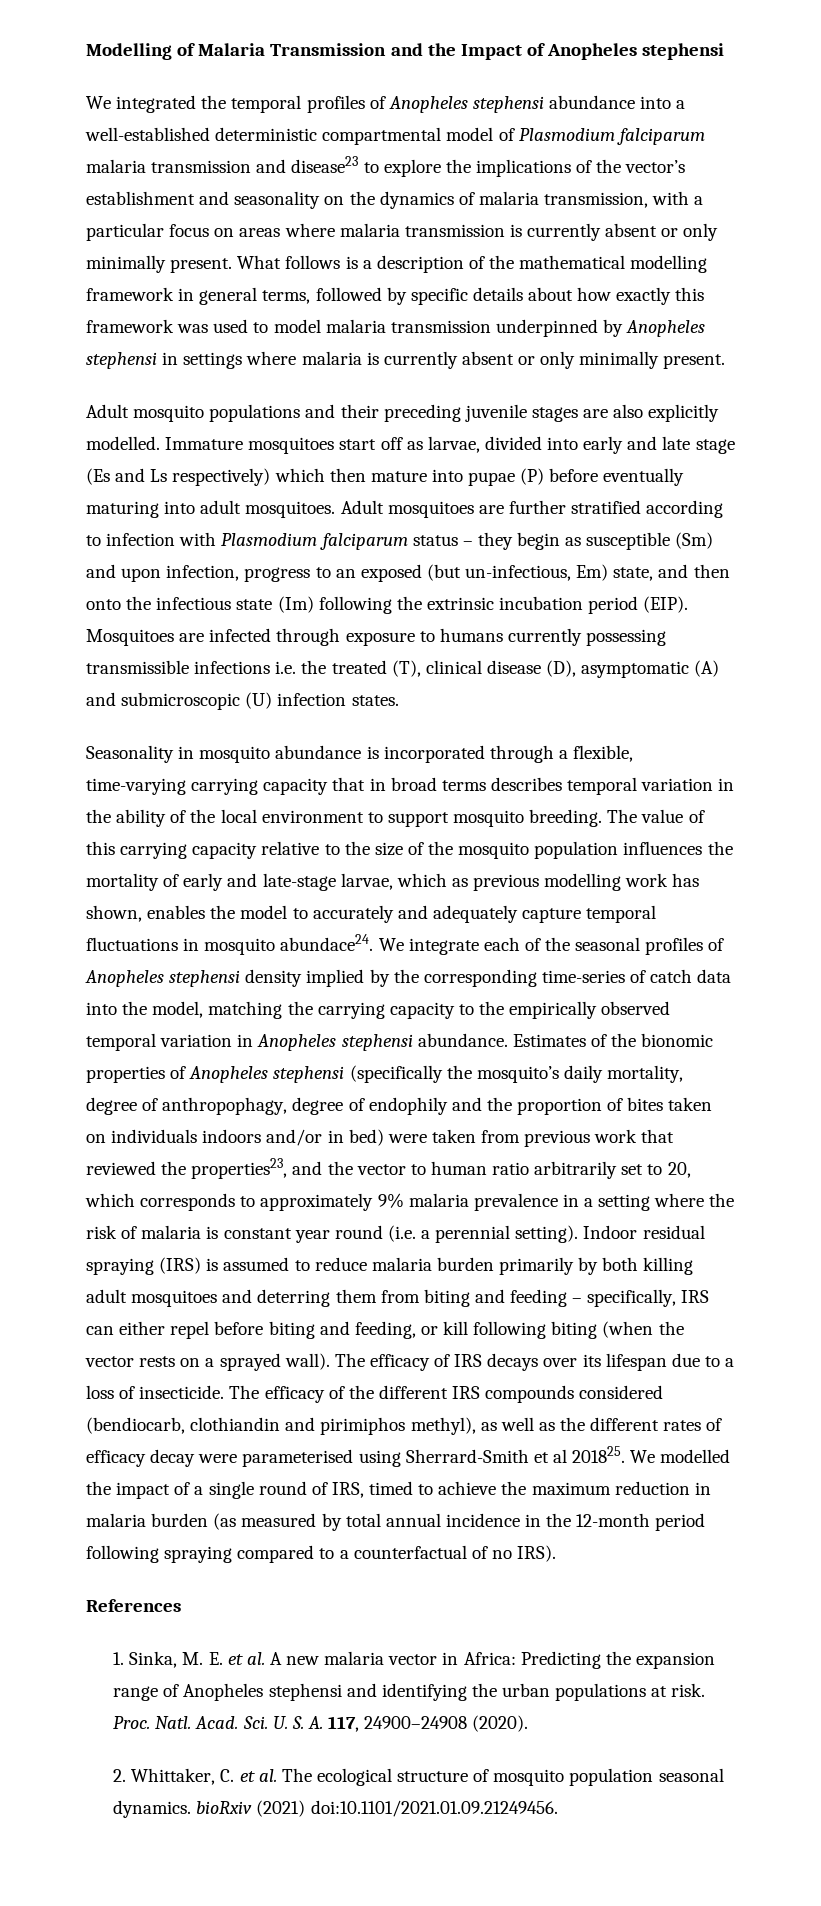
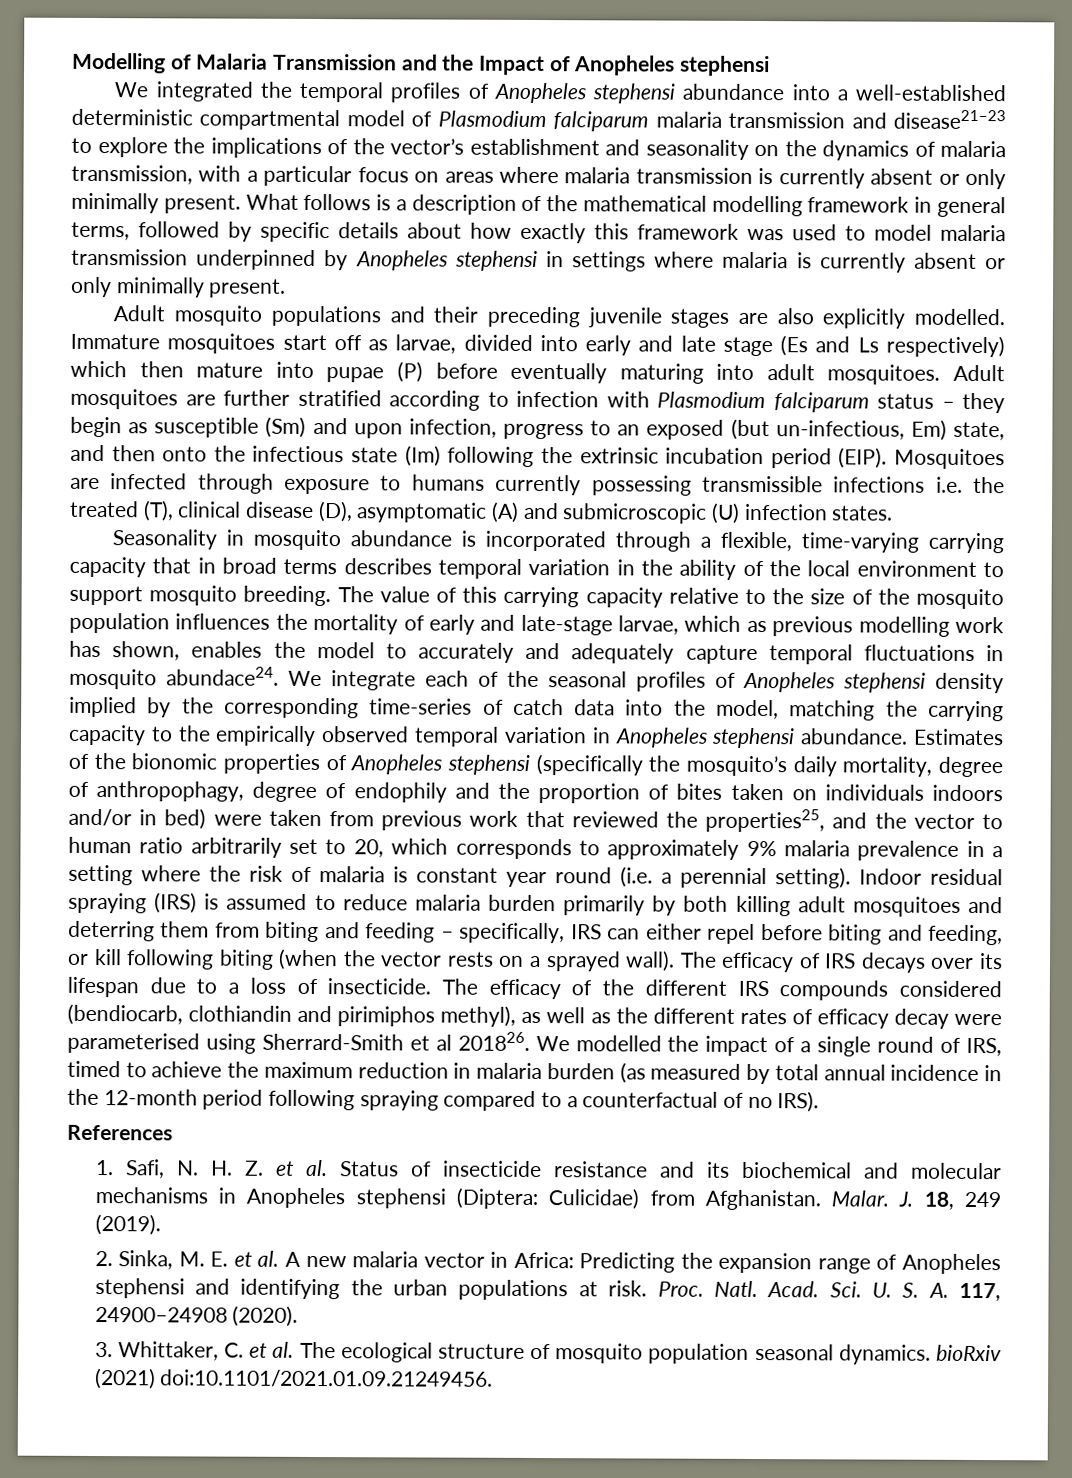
[291,156,359,173] disease23 -> [893,109,1007,130] disease21–23
[191,1158,288,1179] properties23, -> [705,808,826,833] properties25,
[572,1446,626,1463] 201825. -> [457,1031,530,1051] 201826.
(125, 1658) none -> [125,1159,1002,1180] [94,1187,1001,1211] [94,1214,161,1236] [94,1251,113,1267] Safi, N. H. Z. et al. Status of insecticide resistance and its biochemical and molecular mechanisms in Anopheles stephensi (Diptera: Culicidae) from Afghanistan. Malar. J. 18, 249 (2019). // 2.
[113,1769,127,1782] 2. -> [94,1342,113,1358] 3.

